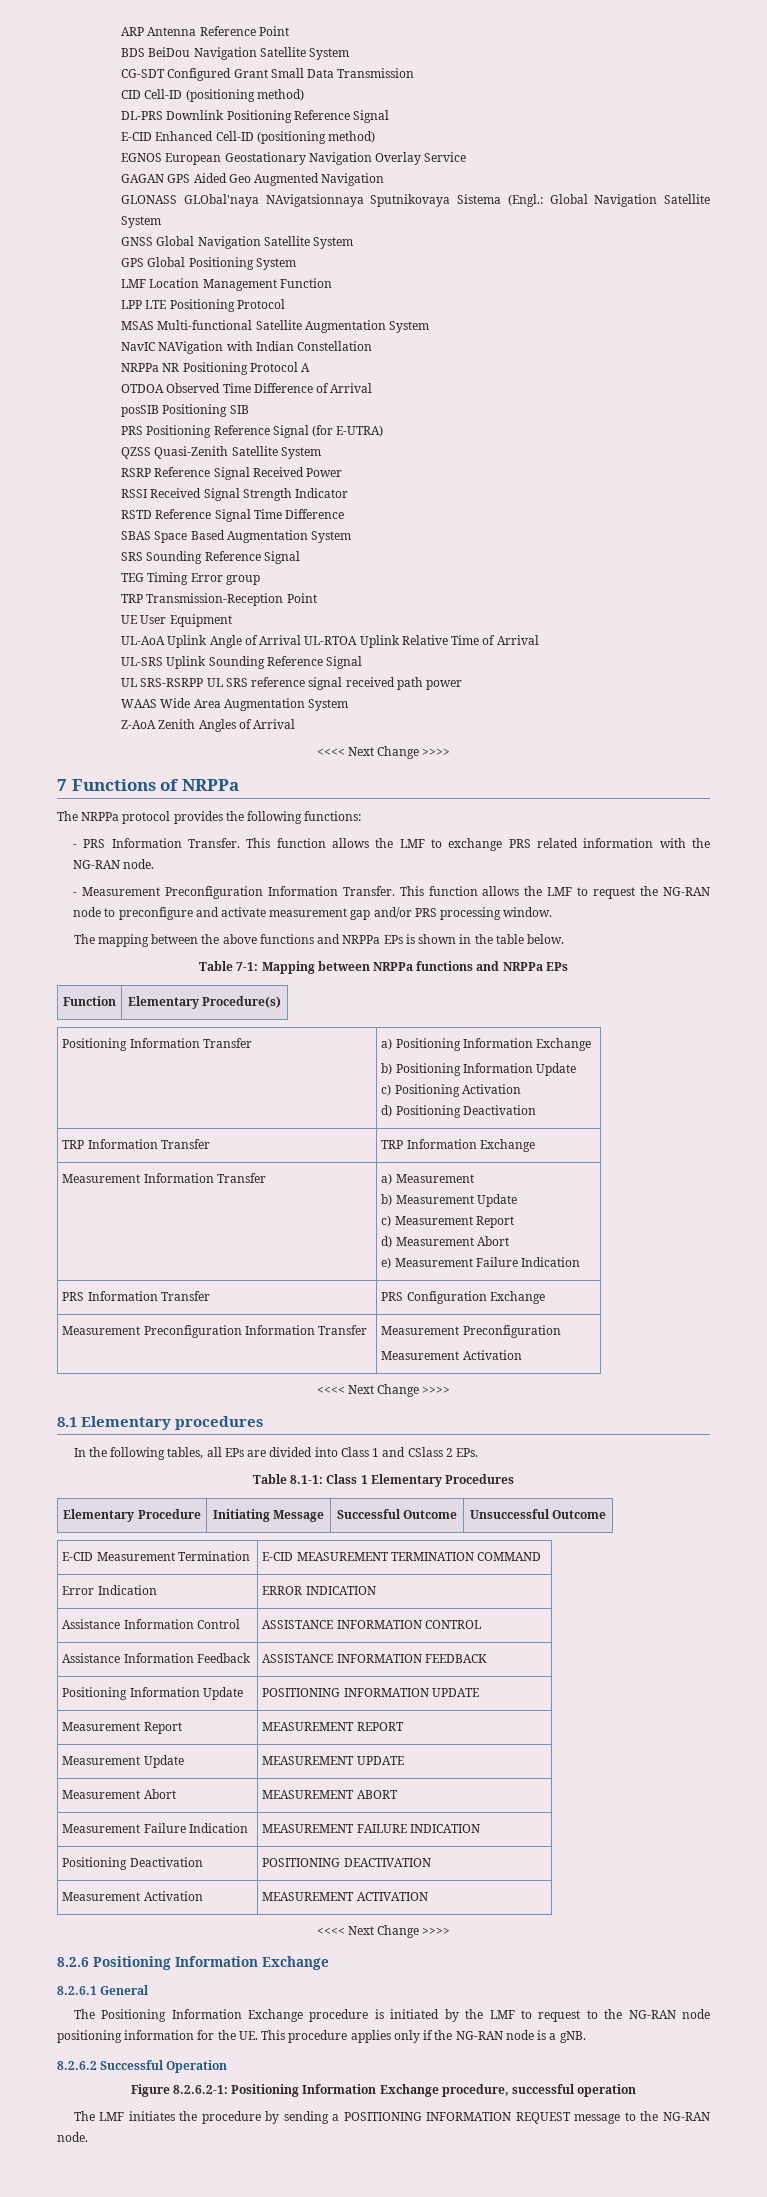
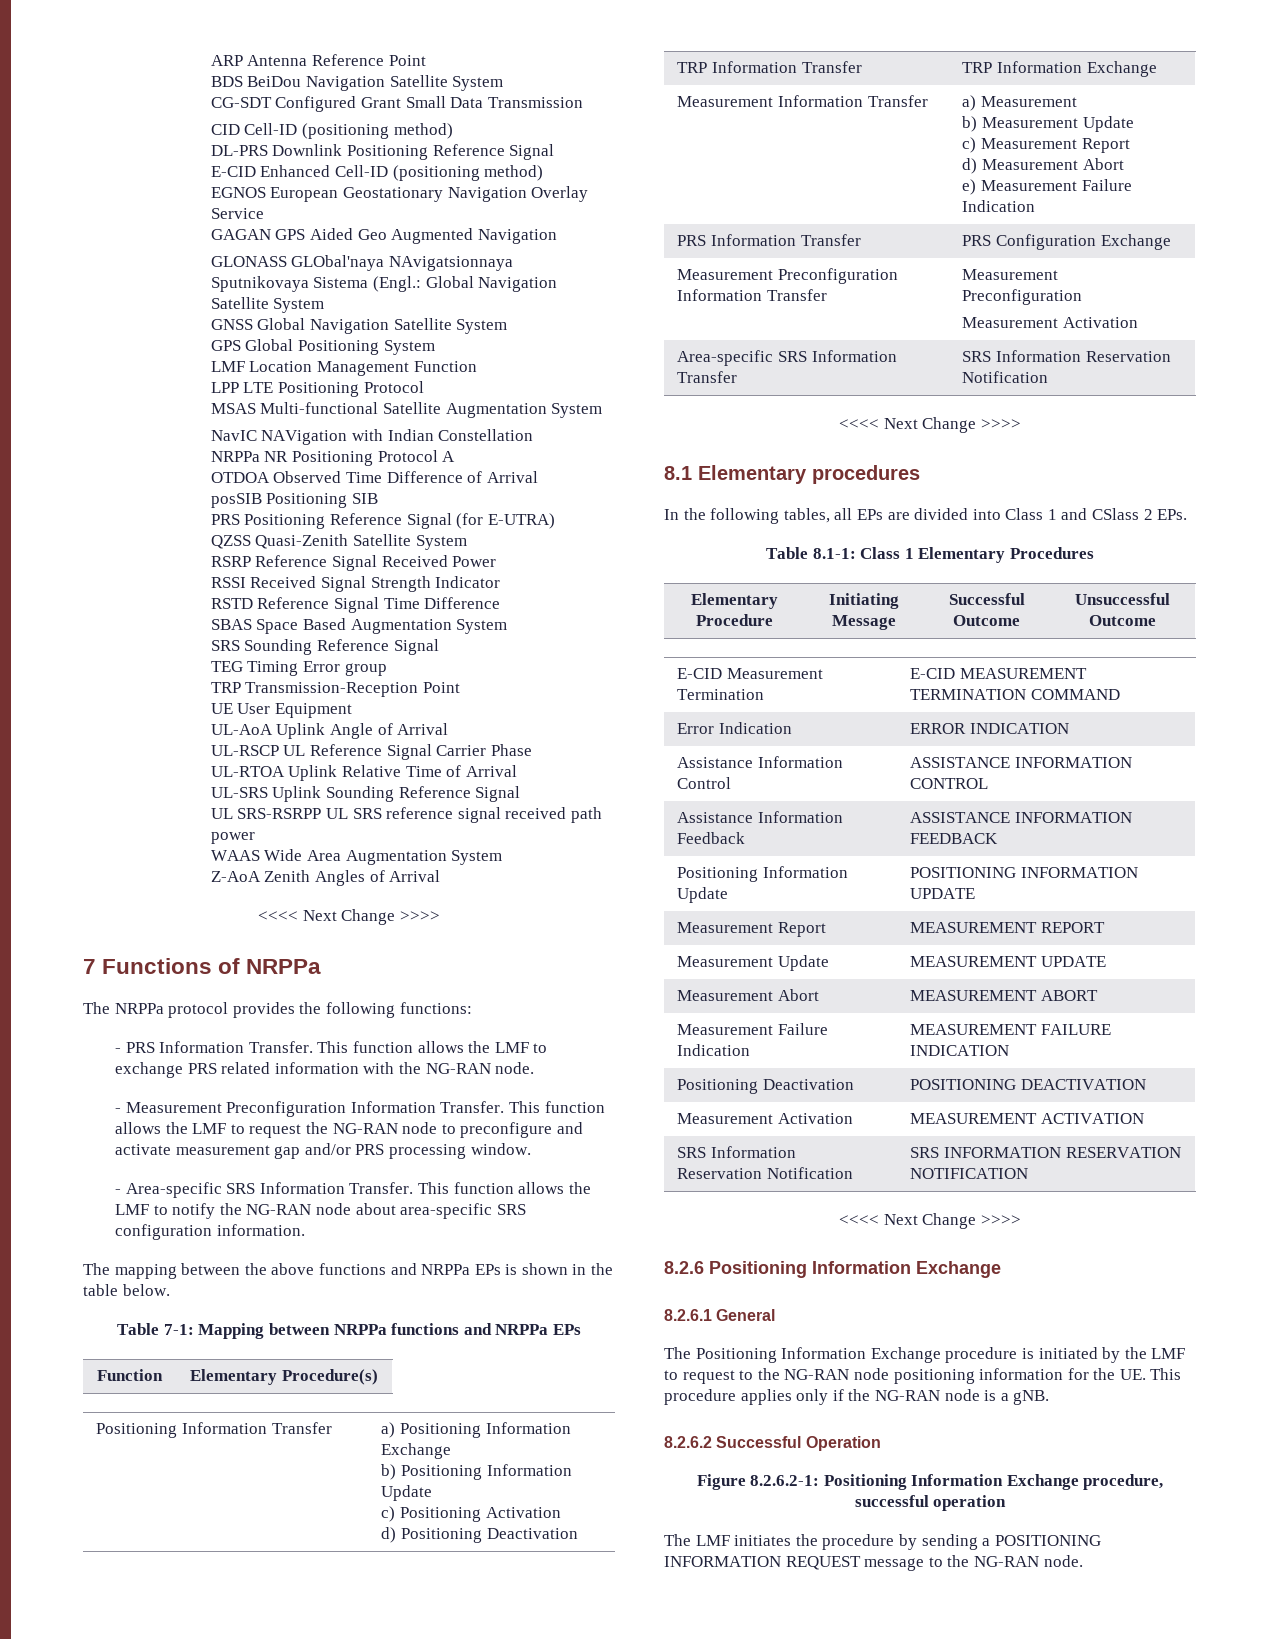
(302, 640) none -> [210,744,532,760] // UL-RSCP UL Reference Signal Carrier Phase //
(553, 912) none -> [114,1182,591,1198] [114,1203,526,1219] [114,1224,305,1240] // - Area-specific SRS Information Transfer. This function allows the LMF to notify the NG-RAN node about area-specific SRS configuration information.
(522, 1355) none -> [677,350,897,366] [677,371,738,383] [962,350,1171,362] [962,371,1049,383] // Area-specific SRS Information Transfer | SRS Information Reservation Notification
(428, 1896) none -> [677,1146,797,1158] [677,1167,854,1179] [910,1147,1181,1158] [910,1168,1029,1179] // SRS Information Reservation Notification | SRS INFORMATION RESERVATION NOTIFICATION

